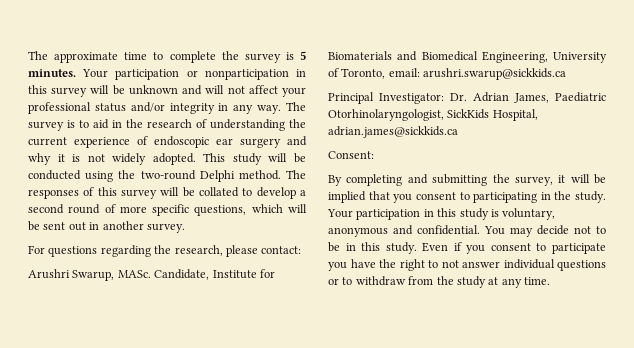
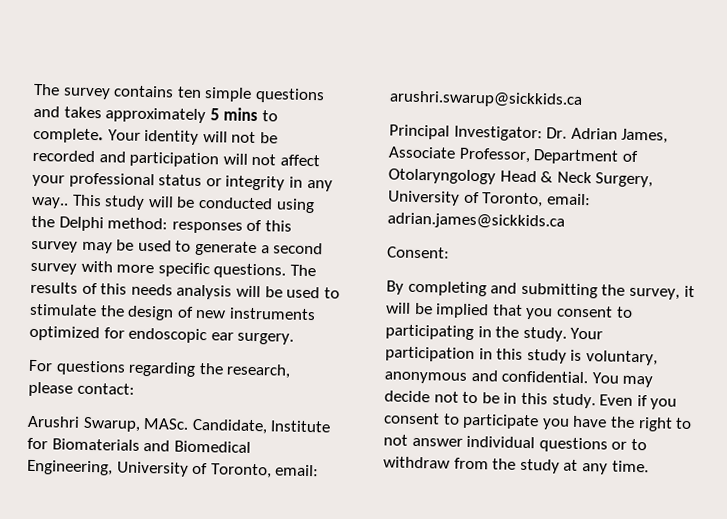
[28,51,306,63] [28,69,306,80] [28,85,203,97] The approximate time to complete the survey is 5 minutes. Your participation or nonparticipation in this survey will be unknown and -> [33,83,325,104] [33,105,278,124] [33,127,278,145] [32,149,220,168] The survey contains ten simple questions and takes approximately 5 mins to complete. Your identity will not be recorded and participation
[130,102,165,112] and/or -> [205,178,222,187] or
[257,102,306,114] [28,119,306,131] [28,136,307,148] [28,153,196,165] way. The survey is to aid in the research of understanding the current experience of endoscopic ear surgery and why it is not widely adopted. -> [31,196,69,209] way..
[140,170,306,182] [28,187,307,199] [28,204,307,216] [28,221,185,233] two-round Delphi method. The responses of this survey will be collated to develop a second round of more specific questions, which will be sent out in another survey. -> [58,216,292,234] [31,239,324,257] [30,260,316,279] [30,281,340,300] [29,303,316,321] [29,325,295,345] Delphi method: responses of this survey may be used to generate a second survey with more specific questions. The results of this needs analysis will be used to stimulate the design of new instruments optimized for endoscopic ear surgery.
[555,92,606,102] [328,109,538,121] Paediatric Otorhinolaryngologist, SickKids Hospital, -> [388,146,639,165] [388,168,654,188] [388,190,591,208] Associate Professor, Department of Otolaryngology Head & Neck Surgery, University of Toronto, email:

